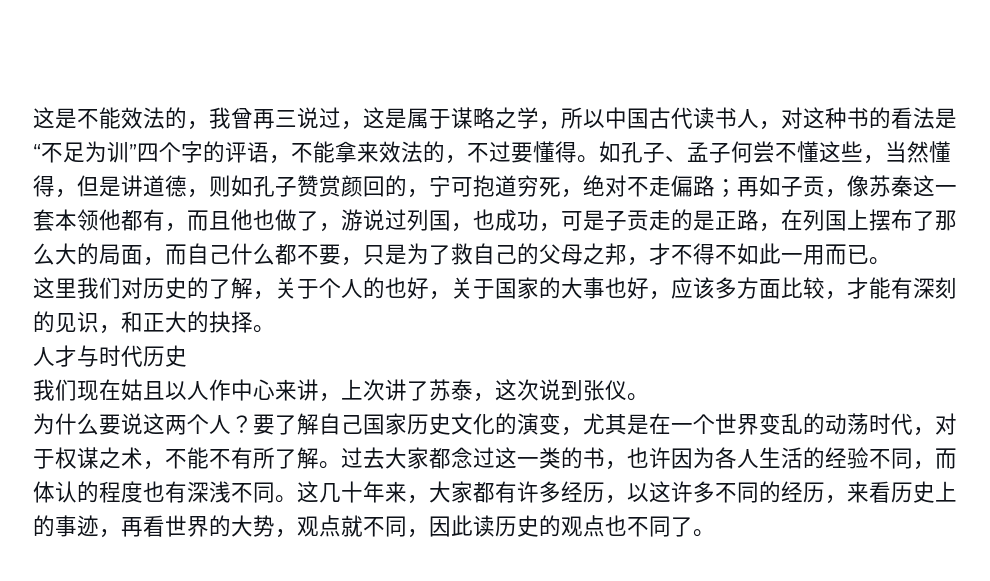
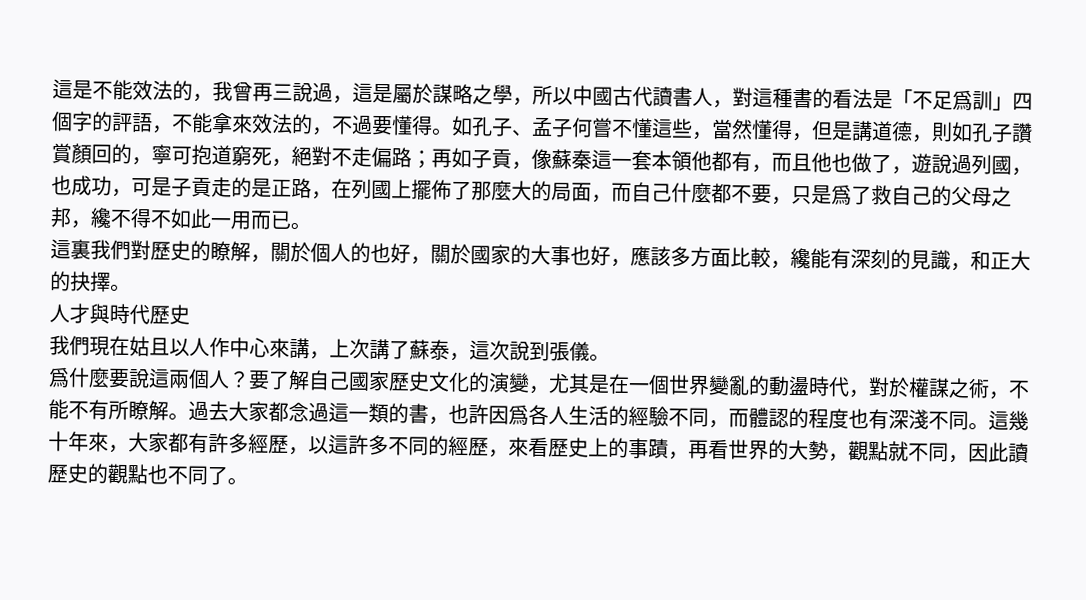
[33,107,55,129] 这 -> [52,79,73,100] 這
[297,107,957,130] [33,141,269,163] 说过，这是属于谋略之学，所以中国古代读书人，对这种书的看法是“不足为训”四个字的评语 -> [292,82,1033,112] [51,111,153,133] 說過，這是屬於謀略之學，所以中國古代讀書人，對這種書的看法是「不足爲訓」四個字的評語
[357,141,379,163] 来 -> [231,113,253,134] 來
[489,141,511,162] 过 -> [351,114,373,135] 過
[753,141,951,164] [33,175,957,198] [33,209,99,231] 尝不懂这些，当然懂得，但是讲道德，则如孔子赞赏颜回的，宁可抱道穷死，绝对不走偏路；再如子贡，像苏秦这一套本领 -> [591,117,1033,143] [51,143,692,171] 嘗不懂這些，當然懂得，但是講道德，則如孔子讚賞顏回的，寧可抱道窮死，絕對不走偏路；再如子貢，像蘇秦這一套本領
[341,209,451,231] 游说过列国 -> [911,153,1012,175] 遊說過列國
[627,210,649,231] 贡 -> [191,177,212,197] 貢
[825,209,957,231] [33,243,55,265] 国上摆布了那么 -> [371,179,512,201] 國上擺佈了那麼
[253,243,275,265] 么 -> [691,182,712,204] 麼
[407,243,429,265] 为 -> [831,184,852,206] 爲
[649,243,671,265] 才 -> [90,207,112,229] 纔
[33,277,341,300] 这里我们对历史的了解，关于个 -> [50,239,331,263] 這裏我們對歷史的瞭解，關於個
[451,277,517,299] 关于国 -> [430,243,491,265] 關於國
[671,277,715,299] 应该 -> [630,246,671,267] 應該
[803,277,869,300] 较，才 -> [750,247,811,270] 較，纔
[55,312,99,333] 见识 -> [910,249,951,270] 見識
[231,311,253,333] 择 -> [90,271,111,292] 擇
[77,345,165,367] 与时代历 -> [89,303,170,325] 與時代歷
[55,379,99,401] 们现 -> [69,335,110,356] 們現
[275,379,649,402] [33,413,209,435] 来讲，上次讲了苏泰，这次说到张仪。 // 为什么要说这两个 -> [269,337,610,362] [48,367,210,389] 來講，上次講了蘇泰，這次說到張儀。 // 爲什麼要說這兩個
[363,413,429,435] 国家历 -> [348,370,410,392] 國家歷
[539,413,561,435] 变 -> [508,372,530,393] 變
[693,413,957,436] [33,447,143,469] 个世界变乱的动荡时代，对于权谋之术 -> [648,374,990,399] 個世界變亂的動盪時代，對於權謀之術
[275,447,363,469] 了解。过 -> [128,400,209,421] 瞭解。過
[473,447,715,470] 过这一类的书，也许因为 -> [308,402,529,426] 過這一類的書，也許因爲
[825,447,869,469] 经验 -> [628,406,669,428] 經驗
[33,481,77,503] 体认 -> [748,407,789,428] 體認
[209,481,913,504] 浅不同。这几十年来，大家都有许多经历，以这许多不同的经历，来看历 -> [908,409,1029,431] [48,431,569,458] 淺不同。這幾十年來，大家都有許多經歷，以這許多不同的經歷，來看歷
[77,515,99,537] 迹 -> [648,438,669,459] 蹟
[253,515,341,538] 势，观点 -> [808,440,889,462] 勢，觀點
[473,515,605,537] 读历史的观点 -> [1008,442,1029,463] [47,463,148,485] 讀歷史的觀點

